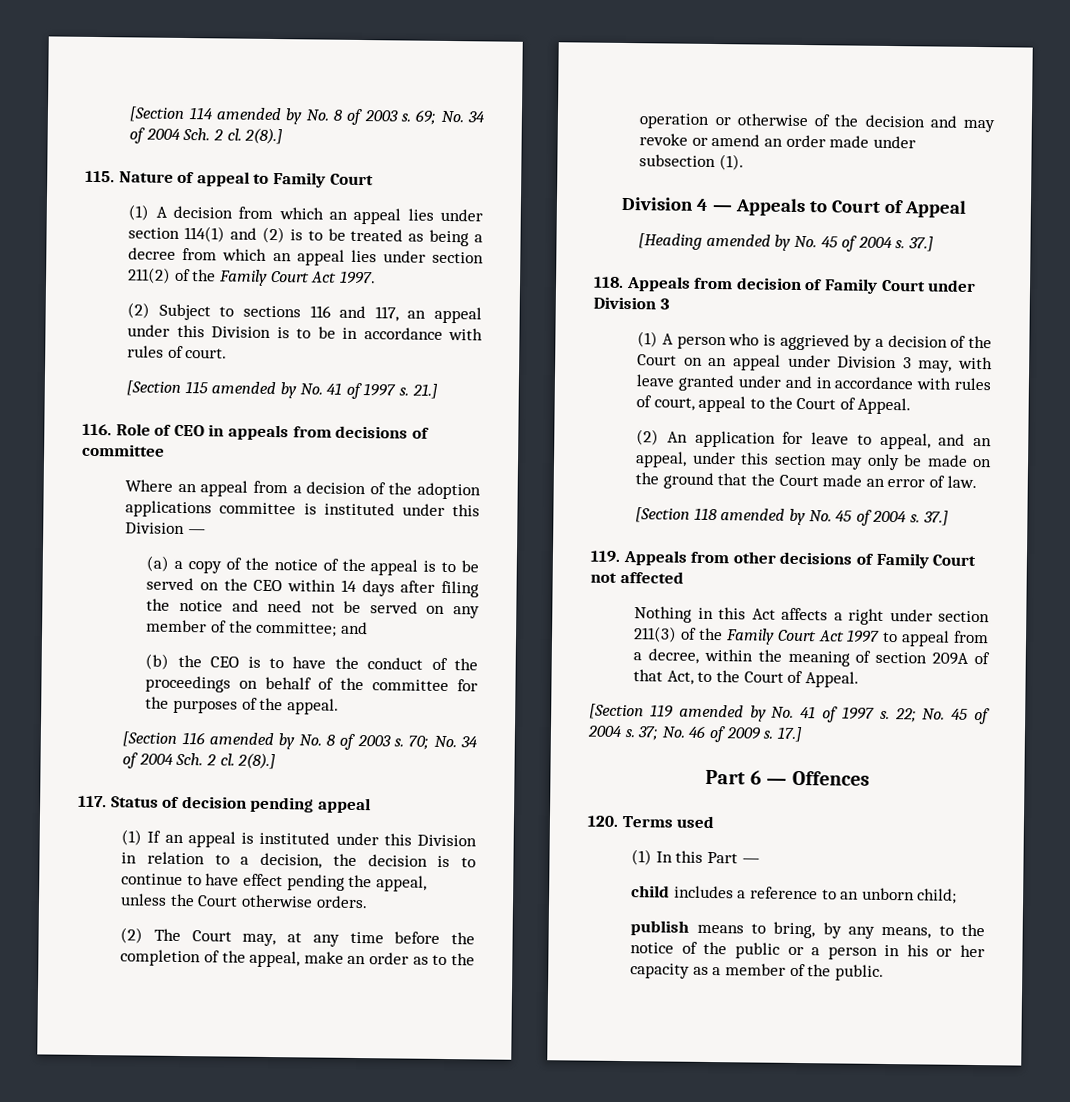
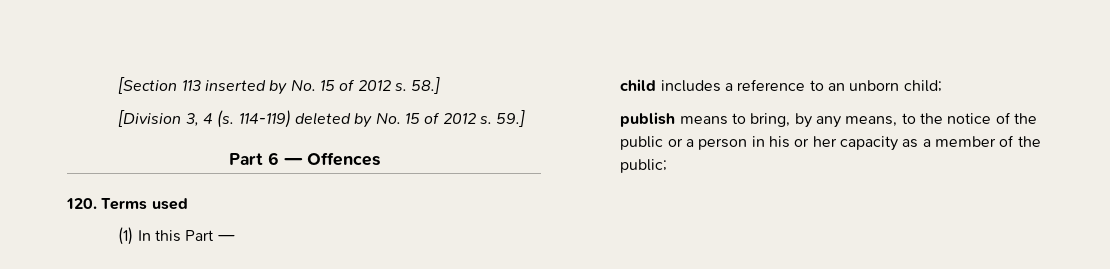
[129,106,486,126] [129,127,284,145] [85,170,374,188] [128,204,484,225] [128,226,483,247] [128,247,484,266] [128,267,376,286] [127,302,482,324] [127,324,483,341] [127,345,228,359] [126,380,438,400] [82,423,430,441] [82,443,165,457] [125,479,482,500] [125,500,480,518] [125,522,206,535] [146,555,480,576] [146,577,479,598] [146,598,480,619] [146,619,368,637] [145,653,478,671] [145,675,478,693] [145,696,339,715] [122,731,479,750] [122,752,277,770] [78,795,371,814] [121,829,477,848] [121,851,476,869] [121,873,427,892] [120,893,368,909] [120,927,476,947] [120,949,475,968] [639,113,995,133] [639,133,916,149] [639,154,744,171] [621,196,966,218] [638,233,934,252] [593,276,977,294] [593,296,670,310] [637,331,992,351] [637,354,993,373] [636,374,991,392] [636,395,912,415] [636,429,992,450] [635,451,992,471] [635,472,977,490] [635,507,949,526] [590,549,977,569] [590,570,684,584] [634,606,990,625] [633,626,989,647] [633,648,990,667] [633,669,859,688] [589,703,990,725] [587,725,803,743] [Section 114 amended by No. 8 of 2003 s. 69; No. 34 of 2004 Sch. 2 cl. 2(8).] // 115. Nature of appeal to Family Court // (1) A decision from which an appeal lies under section 114(1) and (2) is to be treated as being a decree from which an appeal lies under section 211(2) of the Family Court Act 1997. // (2) Subject to sections 116 and 117, an appeal under this Division is to be in accordance with rules of court. // [Section 115 amended by No. 41 of 1997 s. 21.] // 116. Role of CEO in appeals from decisions of committee // Where an appeal from a decision of the adoption applications committee is instituted under this Division — // (a) a copy of the notice of the appeal is to be served on the CEO within 14 days after filing the notice and need not be served on any member of the committee; and // (b) the CEO is to have the conduct of the proceedings on behalf of the committee for the purposes of the appeal. // [Section 116 amended by No. 8 of 2003 s. 70; No. 34 of 2004 Sch. 2 cl. 2(8).] // 117. Status of decision pending appeal // (1) If an appeal is instituted under this Division in relation to a decision, the decision is to continue to have effect pending the appeal, unless the Court otherwise orders. // (2) The Court may, at any time before the completion of the appeal, make an order as to the operation or otherwise of the decision and may revoke or amend an order made under subsection (1). // Division 4 — Appeals to Court of Appeal // [Heading amended by No. 45 of 2004 s. 37.] // 118. Appeals from decision of Family Court under Division 3 // (1) A person who is aggrieved by a decision of the Court on an appeal under Division 3 may, with leave granted under and in accordance with rules of court, appeal to the Court of Appeal. // (2) An application for leave to appeal, and an appeal, under this section may only be made on the ground that the Court made an error of law. // [Section 118 amended by No. 45 of 2004 s. 37.] // 119. Appeals from other decisions of Family Court not affected // Nothing in this Act affects a right under section 211(3) of the Family Court Act 1997 to appeal from a decree, within the meaning of section 209A of that Act, to the Court of Appeal. // [Section 119 amended by No. 41 of 1997 s. 22; No. 45 of 2004 s. 37; No. 46 of 2009 s. 17.] -> [118,77,441,95] [118,110,526,128] [Section 113 inserted by No. 15 of 2012 s. 58.] // [Division 3, 4 (s. 114-119) deleted by No. 15 of 2012 s. 59.]
[834,964,884,981] public. -> [620,159,668,173] public;

